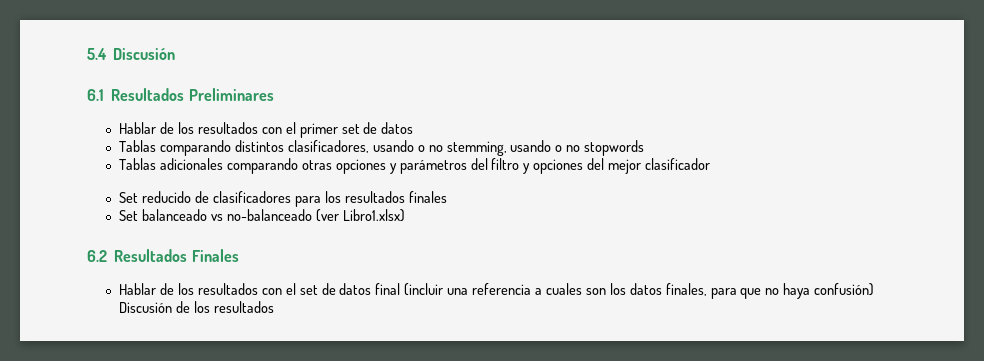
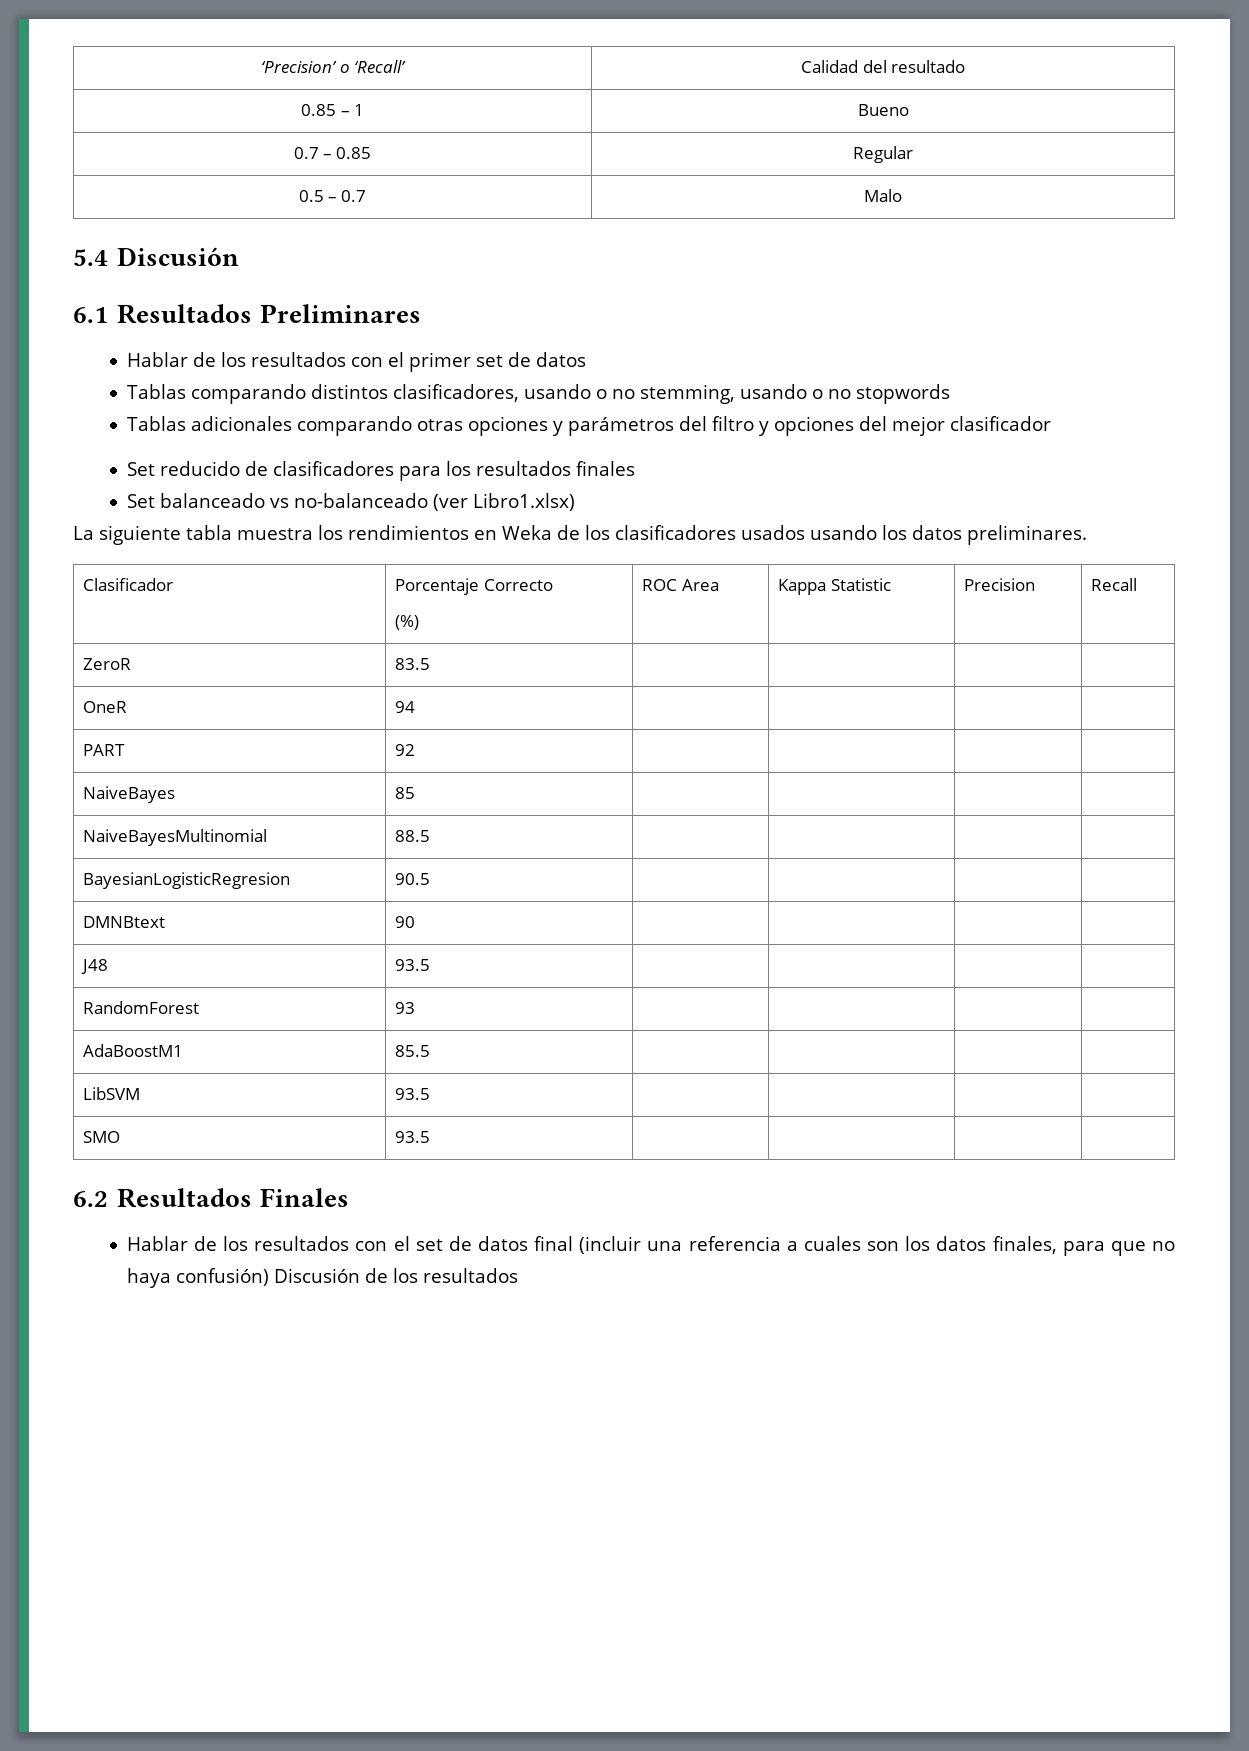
(87, 54) none -> [261,60,406,73] [801,60,965,73] [301,104,364,116] [857,104,909,116] [293,147,372,159] [853,146,913,163] [298,190,367,202] [864,189,902,202] ‘Precision’ o ‘Recall’ | Calidad del resultado // 0.85 – 1 | Bueno // 0.7 – 0.85 | Regular // 0.5 – 0.7 | Malo //
(405, 215) none -> [73,525,1087,545] [83,578,174,591] [395,578,553,595] [395,615,420,630] [642,579,719,591] [778,578,891,595] [964,578,1036,591] [1091,578,1138,591] [83,658,132,670] [395,658,431,670] [83,701,128,713] [395,701,416,713] [83,744,126,756] [395,744,416,756] [83,786,176,803] [395,787,416,799] [83,829,268,846] [395,830,431,842] [83,872,291,889] [395,873,431,885] [83,916,166,928] [395,916,416,928] [81,959,109,974] [395,959,431,971] [83,1001,200,1014] [395,1002,416,1014] [83,1044,184,1057] [395,1045,431,1057] [83,1087,141,1100] [395,1088,431,1100] [83,1131,121,1143] [395,1131,431,1143] // La siguiente tabla muestra los rendimientos en Weka de los clasificadores usados usando los datos preliminares. // Clasificador | Porcentaje Correcto // (%) | ROC Area | Kappa Statistic | Precision | Recall // ZeroR | 83.5 | | | | // OneR | 94 | | | | // PART | 92 | | | | // NaiveBayes | 85 | | | | // NaiveBayesMultinomial | 88.5 | | | | // BayesianLogisticRegresion | 90.5 | | | | // DMNBtext | 90 | | | | // J48 | 93.5 | | | | // RandomForest | 93 | | | | // AdaBoostM1 | 85.5 | | | | // LibSVM | 93.5 | | | | // SMO | 93.5 | | | |

